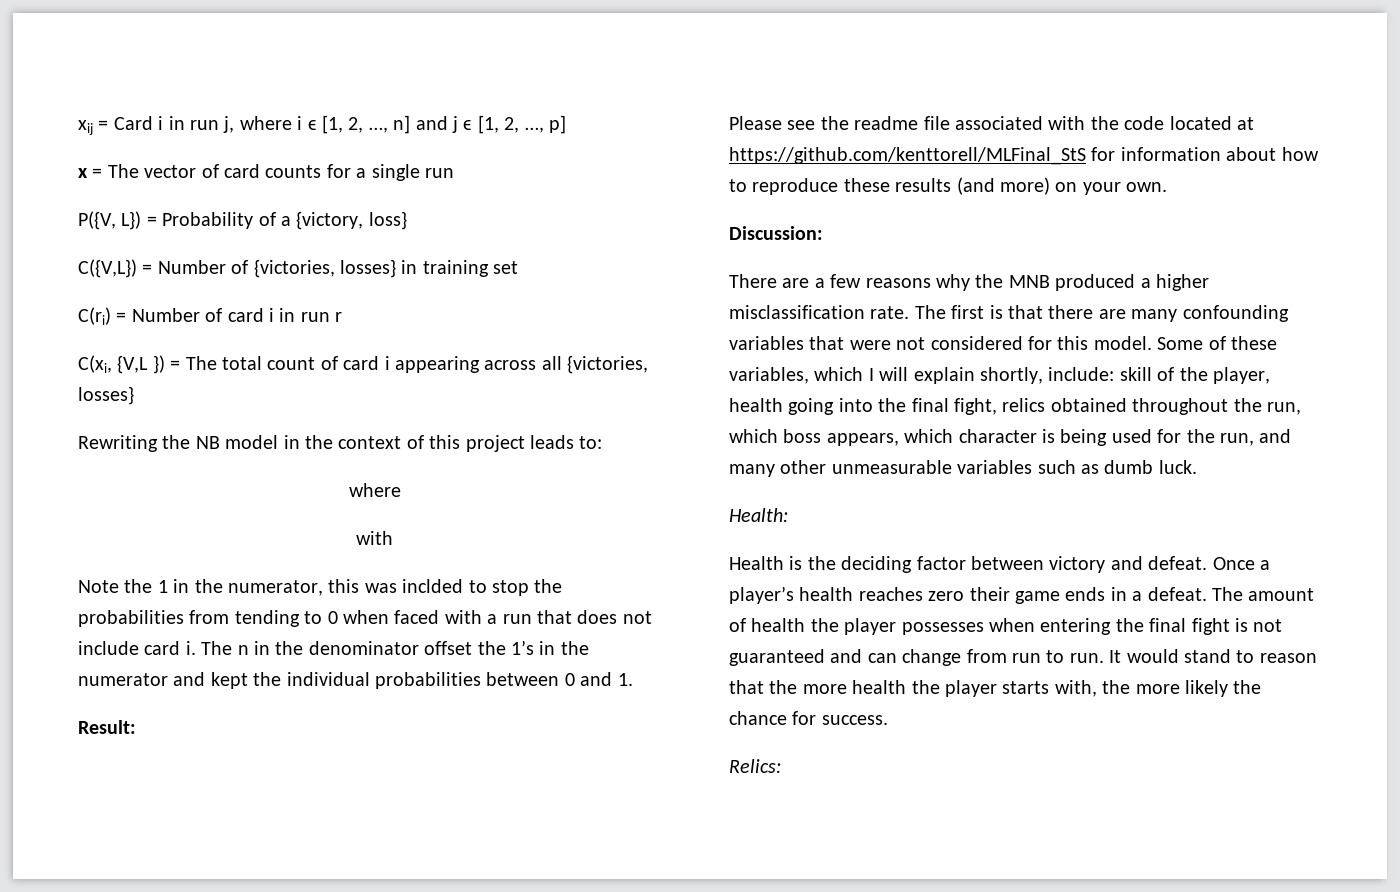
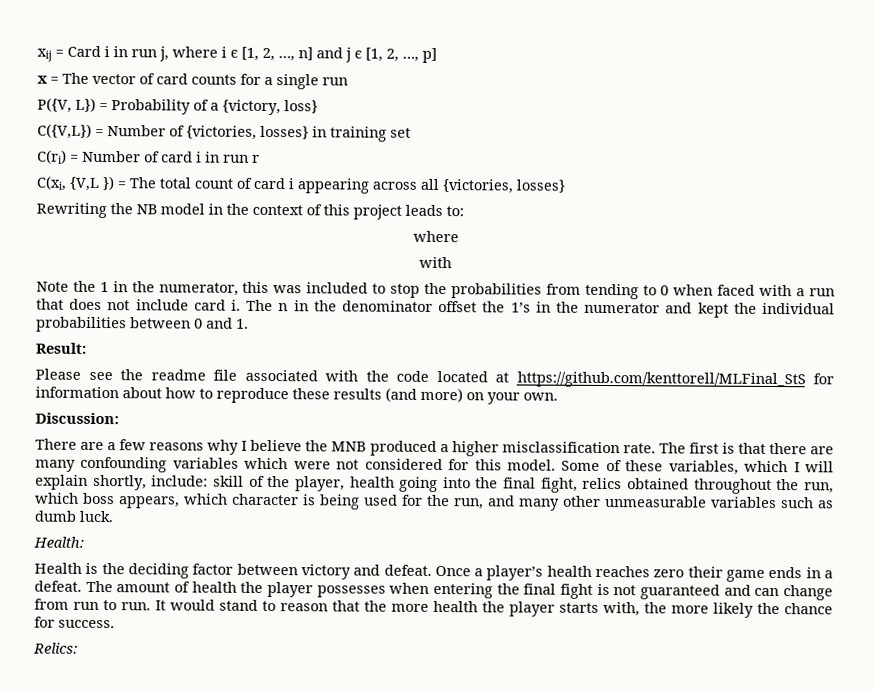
[402,579,464,593] inclded -> [306,282,369,294] included
(970, 282) none -> [241,439,303,452] I believe
[809,336,845,350] that -> [244,457,289,470] which

